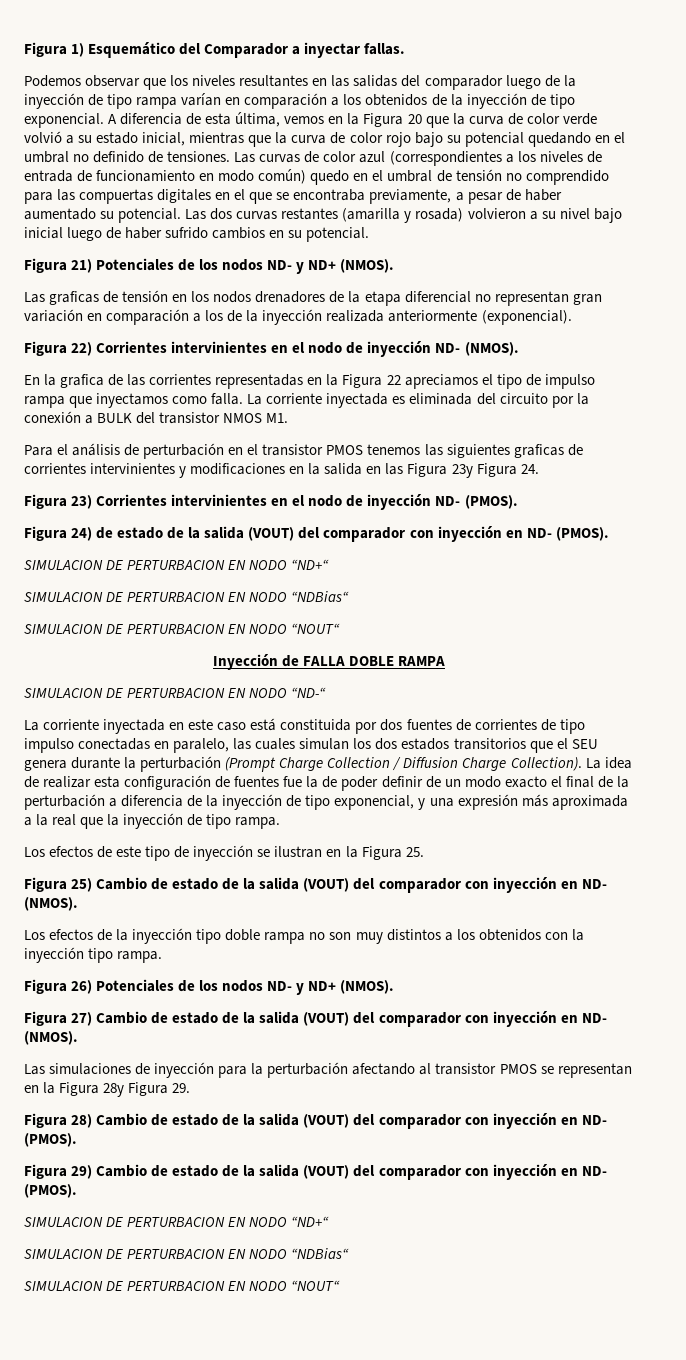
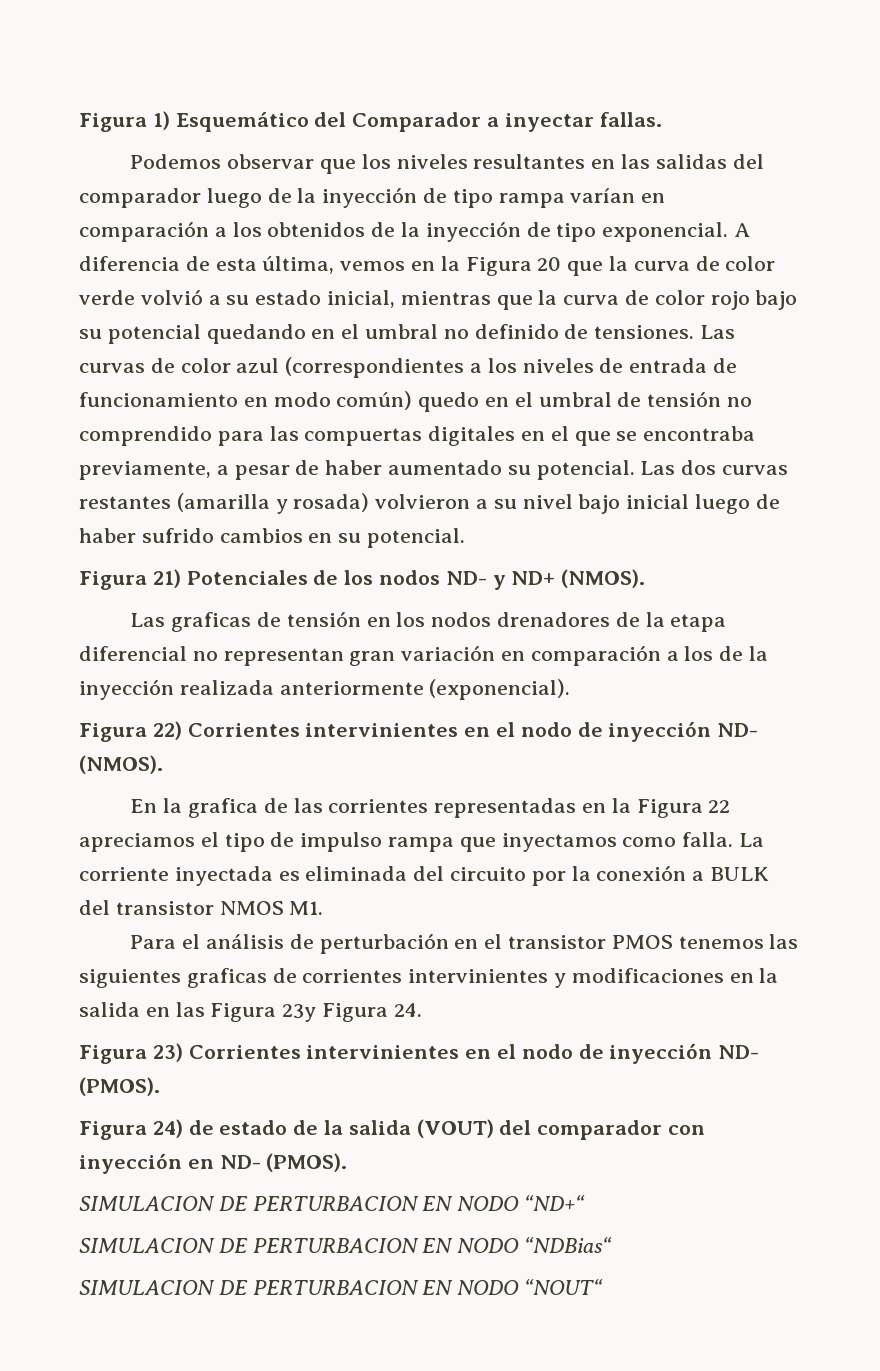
[212,654,446,670] [24,687,327,698] [24,718,585,734] [24,738,598,753] [24,756,632,772] [24,775,629,791] [24,794,628,810] [24,813,281,829] [24,845,424,861] [24,877,607,893] [24,897,78,911] [24,928,584,944] [24,947,163,963] [24,979,395,995] [24,1011,607,1027] [24,1031,78,1045] [24,1062,632,1078] [24,1082,191,1097] [24,1113,607,1129] [24,1133,77,1147] [24,1164,607,1180] [24,1184,77,1198] [24,1216,330,1227] [24,1248,350,1259] [24,1280,341,1291] // Inyección de FALLA DOBLE RAMPA // SIMULACION DE PERTURBACION EN NODO “ND-“ // La corriente inyectada en este caso está constituida por dos fuentes de corrientes de tipo impulso conectadas en paralelo, las cuales simulan los dos estados transitorios que el SEU genera durante la perturbación (Prompt Charge Collection / Diffusion Charge Collection). La idea de realizar esta configuración de fuentes fue la de poder definir de un modo exacto el final de la perturbación a diferencia de la inyección de tipo exponencial, y una expresión más aproximada a la real que la inyección de tipo rampa. // Los efectos de este tipo de inyección se ilustran en la Figura 25. // Figura 25) Cambio de estado de la salida (VOUT) del comparador con inyección en ND- (NMOS). // Los efectos de la inyección tipo doble rampa no son muy distintos a los obtenidos con la inyección tipo rampa. // Figura 26) Potenciales de los nodos ND- y ND+ (NMOS). // Figura 27) Cambio de estado de la salida (VOUT) del comparador con inyección en ND- (NMOS). // Las simulaciones de inyección para la perturbación afectando al transistor PMOS se representan en la Figura 28y Figura 29. // Figura 28) Cambio de estado de la salida (VOUT) del comparador con inyección en ND- (PMOS). // Figura 29) Cambio de estado de la salida (VOUT) del comparador con inyección en ND- (PMOS). // SIMULACION DE PERTURBACION EN NODO “ND+“ // SIMULACION DE PERTURBACION EN NODO “NDBias“ // SIMULACION DE PERTURBACION EN NODO “NOUT“ -> (604, 1287) none

